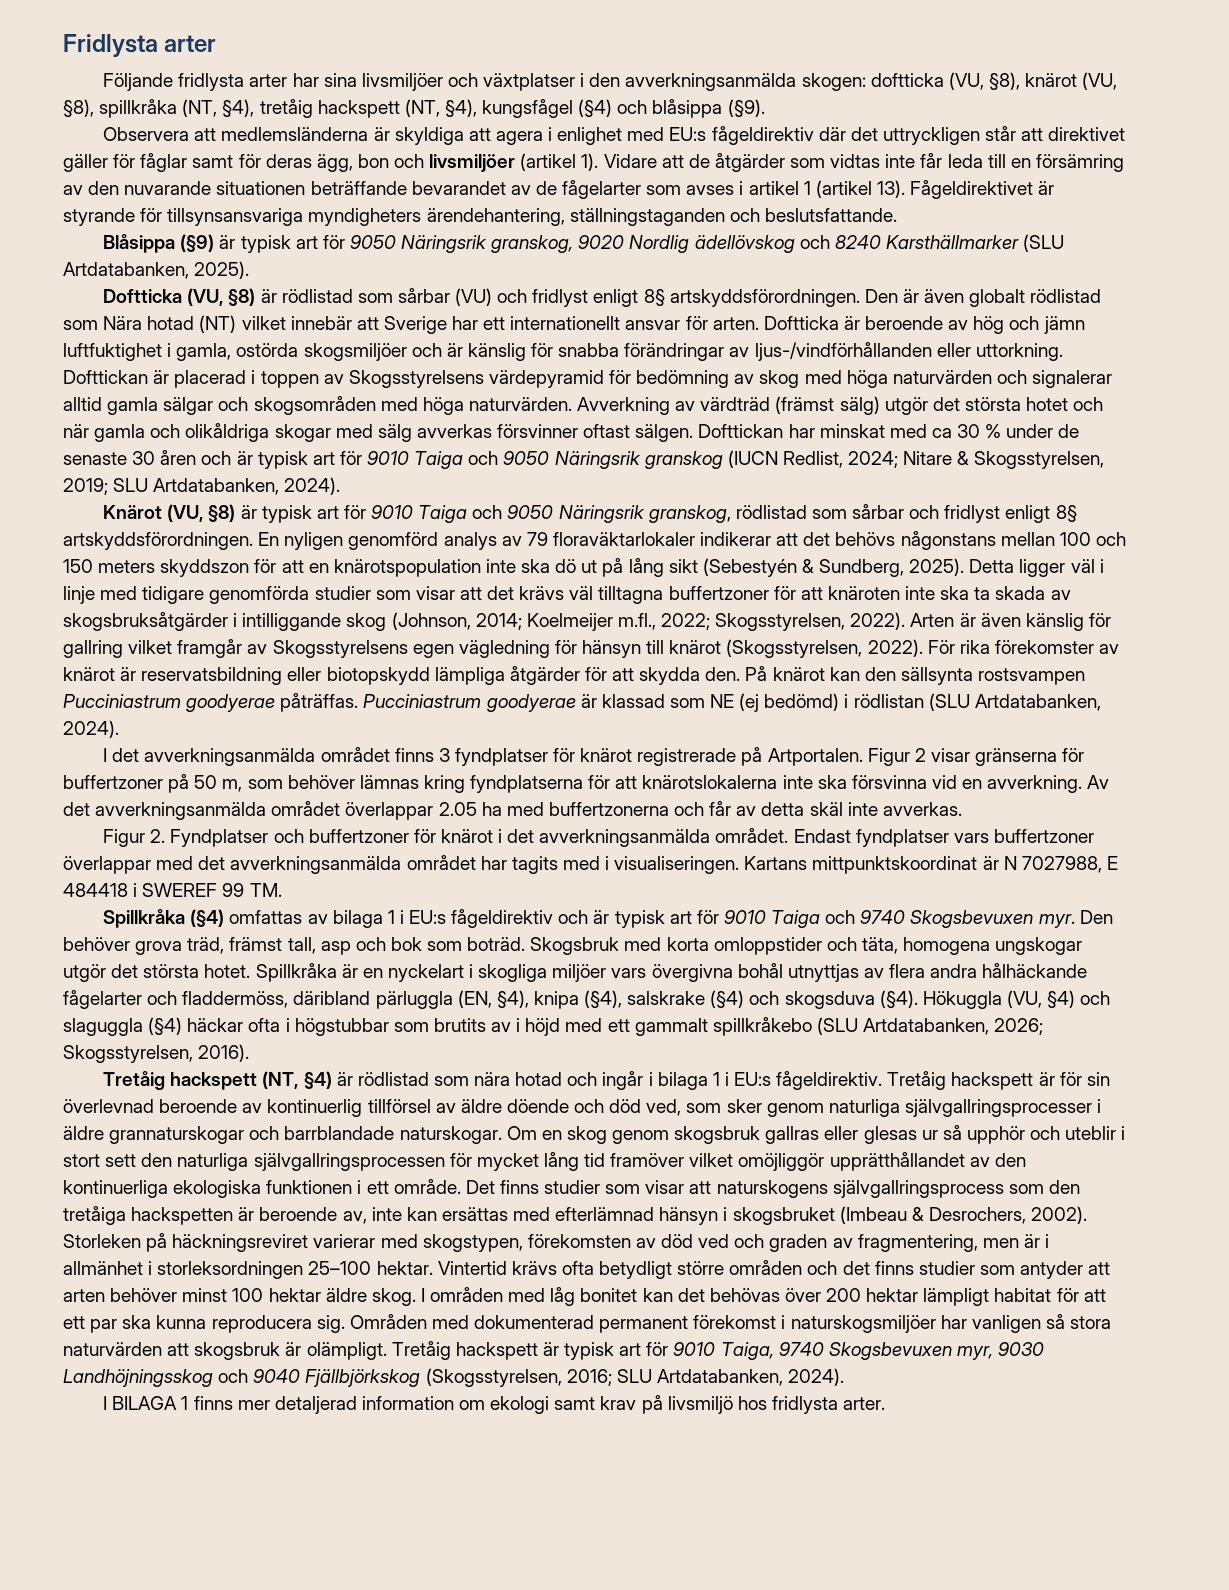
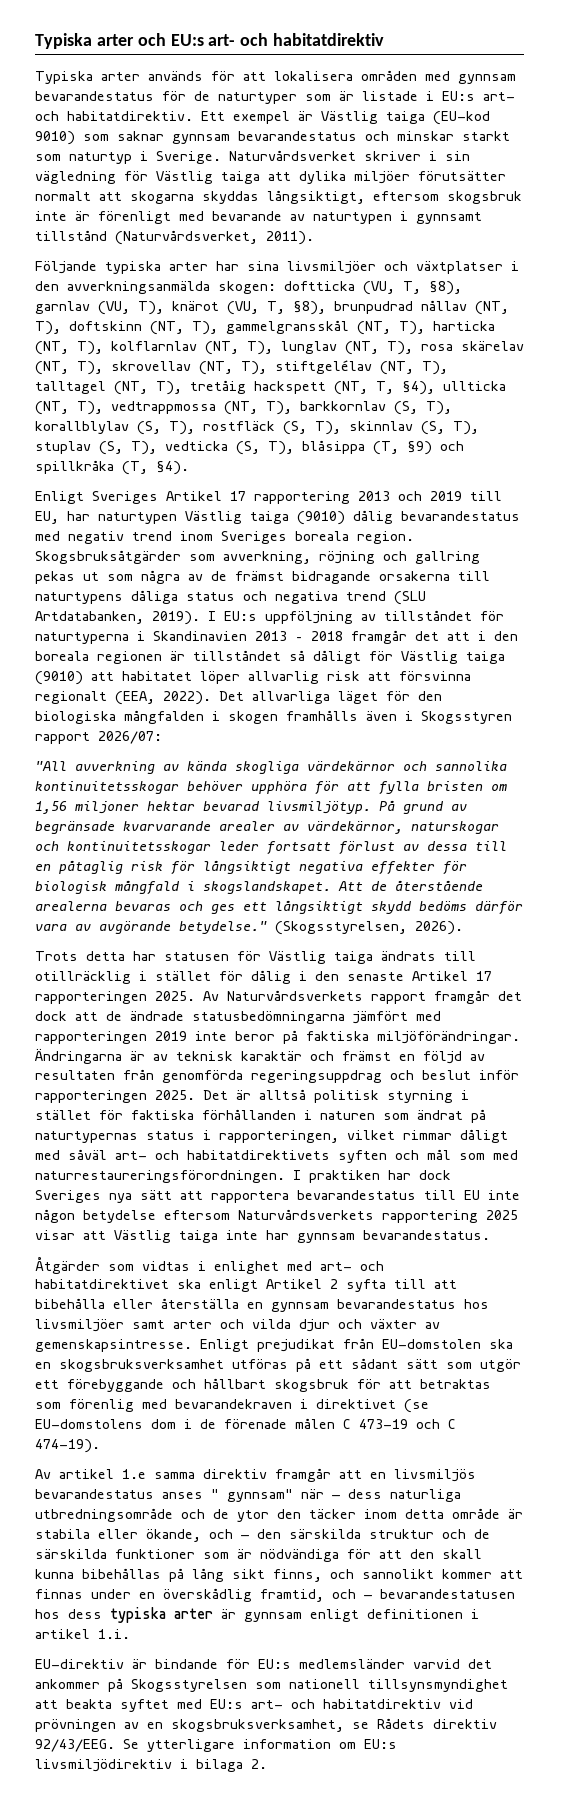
[63,34,217,57] Fridlysta arter -> [35,33,385,49] [35,70,516,84] [35,91,515,104] [35,111,490,125] [35,131,510,145] [35,150,470,164] [35,171,506,184] [35,190,522,204] [35,211,482,224] [35,230,314,245] Typiska arter och EU:s art- och habitatdirektiv // Typiska arter används för att lokalisera områden med gynnsam bevarandestatus för de naturtyper som är listade i EU:s art- och habitatdirektiv. Ett exempel är Västlig taiga (EU-kod 9010) som saknar gynnsam bevarandestatus och minskar starkt som naturtyp i Sverige. Naturvårdsverket skriver i sin vägledning för Västlig taiga att dylika miljöer förutsätter normalt att skogarna skyddas långsiktigt, eftersom skogsbruk inte är förenligt med bevarande av naturtypen i gynnsamt tillstånd (Naturvårdsverket, 2011).
[178,73,245,91] fridlysta -> [105,261,161,274] typiska
[988,72,1118,90] [63,99,765,118] [103,126,1126,145] [63,153,1124,172] [63,180,1055,199] [63,208,897,226] [103,234,1065,253] [63,261,250,279] [103,288,1102,307] [63,315,1085,334] [63,342,1063,361] [63,370,1113,388] [63,396,1104,415] [63,423,1080,442] [63,450,1105,469] [63,477,341,495] [103,504,1077,523] [63,531,1126,550] [63,558,1104,577] [63,586,1071,604] [63,612,1111,631] [63,639,1120,658] [63,666,1086,685] [63,693,1101,712] [63,720,119,738] [103,747,1085,766] [63,774,1110,793] [63,801,962,820] [103,828,1094,847] [63,855,1118,874] [63,883,282,897] [103,909,1113,928] [63,937,1083,955] [63,963,1088,982] [63,990,1111,1009] [63,1017,1044,1036] [63,1044,250,1063] [103,1071,1110,1090] [63,1099,1102,1117] [63,1125,1126,1144] [63,1152,1026,1171] [63,1179,1080,1198] [63,1206,1088,1225] [63,1233,1050,1252] [63,1260,1111,1279] [63,1287,1106,1306] [63,1314,1112,1333] [63,1341,1045,1360] [63,1368,845,1387] [103,1395,886,1414] §8), knärot (VU, §8), spillkråka (NT, §4), tretåig hackspett (NT, §4), kungsfågel (§4) och blåsippa (§9). // Observera att medlemsländerna är skyldiga att agera i enlighet med EU:s fågeldirektiv där det uttryckligen står att direktivet gäller för fåglar samt för deras ägg, bon och livsmiljöer (artikel 1). Vidare att de åtgärder som vidtas inte får leda till en försämring av den nuvarande situationen beträffande bevarandet av de fågelarter som avses i artikel 1 (artikel 13). Fågeldirektivet är styrande för tillsynsansvariga myndigheters ärendehantering, ställningstaganden och beslutsfattande. // Blåsippa (§9) är typisk art för 9050 Näringsrik granskog, 9020 Nordlig ädellövskog och 8240 Karsthällmarker (SLU Artdatabanken, 2025). // Doftticka (VU, §8) är rödlistad som sårbar (VU) och fridlyst enligt 8§ artskyddsförordningen. Den är även globalt rödlistad som Nära hotad (NT) vilket innebär att Sverige har ett internationellt ansvar för arten. Doftticka är beroende av hög och jämn luftfuktighet i gamla, ostörda skogsmiljöer och är känslig för snabba förändringar av ljus-/vindförhållanden eller uttorkning. Dofttickan är placerad i toppen av Skogsstyrelsens värdepyramid för bedömning av skog med höga naturvärden och signalerar alltid gamla sälgar och skogsområden med höga naturvärden. Avverkning av värdträd (främst sälg) utgör det största hotet och när gamla och olikåldriga skogar med sälg avverkas försvinner oftast sälgen. Dofttickan har minskat med ca 30 % under de senaste 30 åren och är typisk art för 9010 Taiga och 9050 Näringsrik granskog (IUCN Redlist, 2024; Nitare & Skogsstyrelsen, 2019; SLU Artdatabanken, 2024). // Knärot (VU, §8) är typisk art för 9010 Taiga och 9050 Näringsrik granskog, rödlistad som sårbar och fridlyst enligt 8§ artskyddsförordningen. En nyligen genomförd analys av 79 floraväktarlokaler indikerar att det behövs någonstans mellan 100 och 150 meters skyddszon för att en knärotspopulation inte ska dö ut på lång sikt (Sebestyén & Sundberg, 2025). Detta ligger väl i linje med tidigare genomförda studier som visar att det krävs väl tilltagna buffertzoner för att knäroten inte ska ta skada av skogsbruksåtgärder i intilliggande skog (Johnson, 2014; Koelmeijer m.fl., 2022; Skogsstyrelsen, 2022). Arten är även känslig för gallring vilket framgår av Skogsstyrelsens egen vägledning för hänsyn till knärot (Skogsstyrelsen, 2022). För rika förekomster av knärot är reservatsbildning eller biotopskydd lämpliga åtgärder för att skydda den. På knärot kan den sällsynta rostsvampen Pucciniastrum goodyerae påträffas. Pucciniastrum goodyerae är klassad som NE (ej bedömd) i rödlistan (SLU Artdatabanken, 2024). // I det avverkningsanmälda området finns 3 fyndplatser för knärot registrerade på Artportalen. Figur 2 visar gränserna för buffertzoner på 50 m, som behöver lämnas kring fyndplatserna för att knärotslokalerna inte ska försvinna vid en avverkning. Av det avverkningsanmälda området överlappar 2.05 ha med buffertzonerna och får av detta skäl inte avverkas. // Figur 2. Fyndplatser och buffertzoner för knärot i det avverkningsanmälda området. Endast fyndplatser vars buffertzoner överlappar med det avverkningsanmälda området har tagits med i visualiseringen. Kartans mittpunktskoordinat är N 7027988, E 484418 i SWEREF 99 TM. // Spillkråka (§4) omfattas av bilaga 1 i EU:s fågeldirektiv och är typisk art för 9010 Taiga och 9740 Skogsbevuxen myr. Den behöver grova träd, främst tall, asp och bok som boträd. Skogsbruk med korta omloppstider och täta, homogena ungskogar utgör det största hotet. Spillkråka är en nyckelart i skogliga miljöer vars övergivna bohål utnyttjas av flera andra hålhäckande fågelarter och fladdermöss, däribland pärluggla (EN, §4), knipa (§4), salskrake (§4) och skogsduva (§4). Hökuggla (VU, §4) och slaguggla (§4) häckar ofta i högstubbar som brutits av i höjd med ett gammalt spillkråkebo (SLU Artdatabanken, 2026; Skogsstyrelsen, 2016). // Tretåig hackspett (NT, §4) är rödlistad som nära hotad och ingår i bilaga 1 i EU:s fågeldirektiv. Tretåig hackspett är för sin överlevnad beroende av kontinuerlig tillförsel av äldre döende och död ved, som sker genom naturliga självgallringsprocesser i äldre grannaturskogar och barrblandade naturskogar. Om en skog genom skogsbruk gallras eller glesas ur så upphör och uteblir i stort sett den naturliga självgallringsprocessen för mycket lång tid framöver vilket omöjliggör upprätthållandet av den kontinuerliga ekologiska funktionen i ett område. Det finns studier som visar att naturskogens självgallringsprocess som den tretåiga hackspetten är beroende av, inte kan ersättas med efterlämnad hänsyn i skogsbruket (Imbeau & Desrochers, 2002). Storleken på häckningsreviret varierar med skogstypen, förekomsten av död ved och graden av fragmentering, men är i allmänhet i storleksordningen 25–100 hektar. Vintertid krävs ofta betydligt större områden och det finns studier som antyder att arten behöver minst 100 hektar äldre skog. I områden med låg bonitet kan det behövas över 200 hektar lämpligt habitat för att ett par ska kunna reproducera sig. Områden med dokumenterad permanent förekomst i naturskogsmiljöer har vanligen så stora naturvärden att skogsbruk är olämpligt. Tretåig hackspett är typisk art för 9010 Taiga, 9740 Skogsbevuxen myr, 9030 Landhöjningsskog och 9040 Fjällbjörkskog (Skogsstyrelsen, 2016; SLU Artdatabanken, 2024). // I BILAGA 1 finns mer detaljerad information om ekologi samt krav på livsmiljö hos fridlysta arter. -> [403,281,462,295] [35,300,509,315] [35,320,495,335] [35,341,524,355] [35,360,448,375] [35,380,506,395] [35,401,452,415] [35,421,479,435] [35,440,464,455] [35,460,189,475] [35,491,502,504] [35,510,520,525] [35,531,414,544] [35,550,480,564] [35,570,490,584] [35,590,426,605] [35,610,504,625] [35,630,518,644] [35,650,505,664] [35,671,471,685] [35,691,442,705] [35,710,512,724] [35,731,162,744] [35,761,507,774] [35,781,507,795] [35,800,467,814] [35,821,499,834] [35,841,507,855] [35,860,467,875] [35,880,483,895] [35,900,523,915] [35,921,463,935] [35,951,476,964] [35,970,492,984] [35,990,522,1004] [35,1011,441,1024] [35,1030,520,1044] [34,1048,485,1064] [35,1069,519,1083] [35,1089,469,1103] [35,1109,486,1123] [35,1129,508,1143] [35,1149,518,1163] [35,1170,451,1183] [35,1190,520,1203] [35,1209,518,1223] [35,1230,490,1243] [35,1257,384,1274] [35,1279,457,1292] [35,1298,489,1312] [35,1319,440,1332] [35,1338,513,1352] [35,1358,521,1372] [35,1378,491,1392] [35,1399,429,1413] [35,1418,456,1429] [35,1439,100,1453] [35,1468,476,1482] [35,1489,461,1502] [35,1508,523,1522] [35,1529,490,1542] [35,1549,482,1562] [35,1568,523,1582] [35,1588,515,1602] [35,1607,479,1623] [35,1629,130,1639] [35,1659,492,1669] [35,1678,508,1692] [35,1699,473,1712] [35,1718,497,1732] [35,1739,397,1752] [35,1759,267,1772] T, §8), garnlav (VU, T), knärot (VU, T, §8), brunpudrad nållav (NT, T), doftskinn (NT, T), gammelgransskål (NT, T), harticka (NT, T), kolflarnlav (NT, T), lunglav (NT, T), rosa skärelav (NT, T), skrovellav (NT, T), stiftgelélav (NT, T), talltagel (NT, T), tretåig hackspett (NT, T, §4), ullticka (NT, T), vedtrappmossa (NT, T), barkkornlav (S, T), korallblylav (S, T), rostfläck (S, T), skinnlav (S, T), stuplav (S, T), vedticka (S, T), blåsippa (T, §9) och spillkråka (T, §4). // Enligt Sveriges Artikel 17 rapportering 2013 och 2019 till EU, har naturtypen Västlig taiga (9010) dålig bevarandestatus med negativ trend inom Sveriges boreala region. Skogsbruksåtgärder som avverkning, röjning och gallring pekas ut som några av de främst bidragande orsakerna till naturtypens dåliga status och negativa trend (SLU Artdatabanken, 2019). I EU:s uppföljning av tillståndet för naturtyperna i Skandinavien 2013 – 2018 framgår det att i den boreala regionen är tillståndet så dåligt för Västlig taiga (9010) att habitatet löper allvarlig risk att försvinna regionalt (EEA, 2022). Det allvarliga läget för den biologiska mångfalden i skogen framhålls även i Skogsstyren rapport 2026/07: // "All avverkning av kända skogliga värdekärnor och sannolika kontinuitetsskogar behöver upphöra för att fylla bristen om 1,56 miljoner hektar bevarad livsmiljötyp. På grund av begränsade kvarvarande arealer av värdekärnor, naturskogar och kontinuitetsskogar leder fortsatt förlust av dessa till en påtaglig risk för långsiktigt negativa effekter för biologisk mångfald i skogslandskapet. Att de återstående arealerna bevaras och ges ett långsiktigt skydd bedöms därför vara av avgörande betydelse." (Skogsstyrelsen, 2026). // Trots detta har statusen för Västlig taiga ändrats till otillräcklig i stället för dålig i den senaste Artikel 17 rapporteringen 2025. Av Naturvårdsverkets rapport framgår det dock att de ändrade statusbedömningarna jämfört med rapporteringen 2019 inte beror på faktiska miljöförändringar. Ändringarna är av teknisk karaktär och främst en följd av resultaten från genomförda regeringsuppdrag och beslut inför rapporteringen 2025. Det är alltså politisk styrning i stället för faktiska förhållanden i naturen som ändrat på naturtypernas status i rapporteringen, vilket rimmar dåligt med såväl art- och habitatdirektivets syften och mål som med naturrestaureringsförordningen. I praktiken har dock Sveriges nya sätt att rapportera bevarandestatus till EU inte någon betydelse eftersom Naturvårdsverkets rapportering 2025 visar att Västlig taiga inte har gynnsam bevarandestatus. // Åtgärder som vidtas i enlighet med art- och habitatdirektivet ska enligt Artikel 2 syfta till att bibehålla eller återställa en gynnsam bevarandestatus hos livsmiljöer samt arter och vilda djur och växter av gemenskapsintresse. Enligt prejudikat från EU-domstolen ska en skogsbruksverksamhet utföras på ett sådant sätt som utgör ett förebyggande och hållbart skogsbruk för att betraktas som förenlig med bevarandekraven i direktivet (se EU-domstolens dom i de förenade målen C 473-19 och C 474-19). // Av artikel 1.e samma direktiv framgår att en livsmiljös bevarandestatus anses " gynnsam" när — dess naturliga utbredningsområde och de ytor den täcker inom detta område är stabila eller ökande, och — den särskilda struktur och de särskilda funktioner som är nödvändiga för att den skall kunna bibehållas på lång sikt finns, och sannolikt kommer att finnas under en överskådlig framtid, och — bevarandestatusen hos dess typiska arter är gynnsam enligt definitionen i artikel 1.i. // EU-direktiv är bindande för EU:s medlemsländer varvid det ankommer på Skogsstyrelsen som nationell tillsynsmyndighet att beakta syftet med EU:s art- och habitatdirektiv vid prövningen av en skogsbruksverksamhet, se Rådets direktiv 92/43/EEG. Se ytterligare information om EU:s livsmiljödirektiv i bilaga 2.

